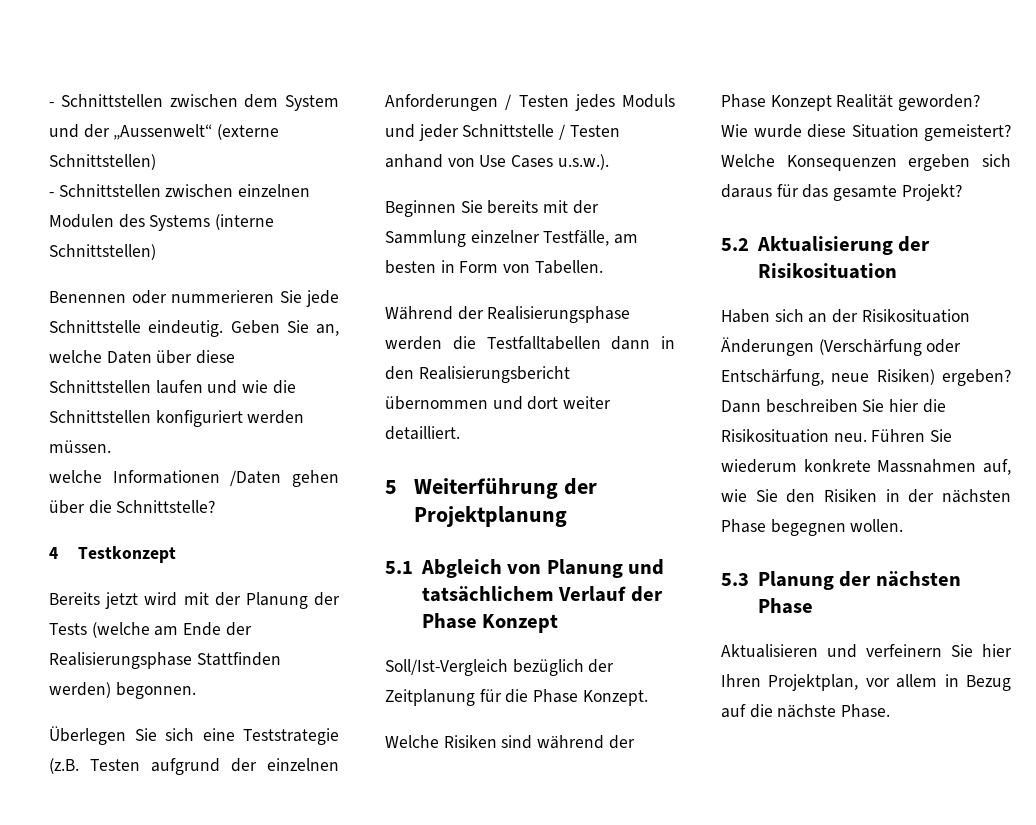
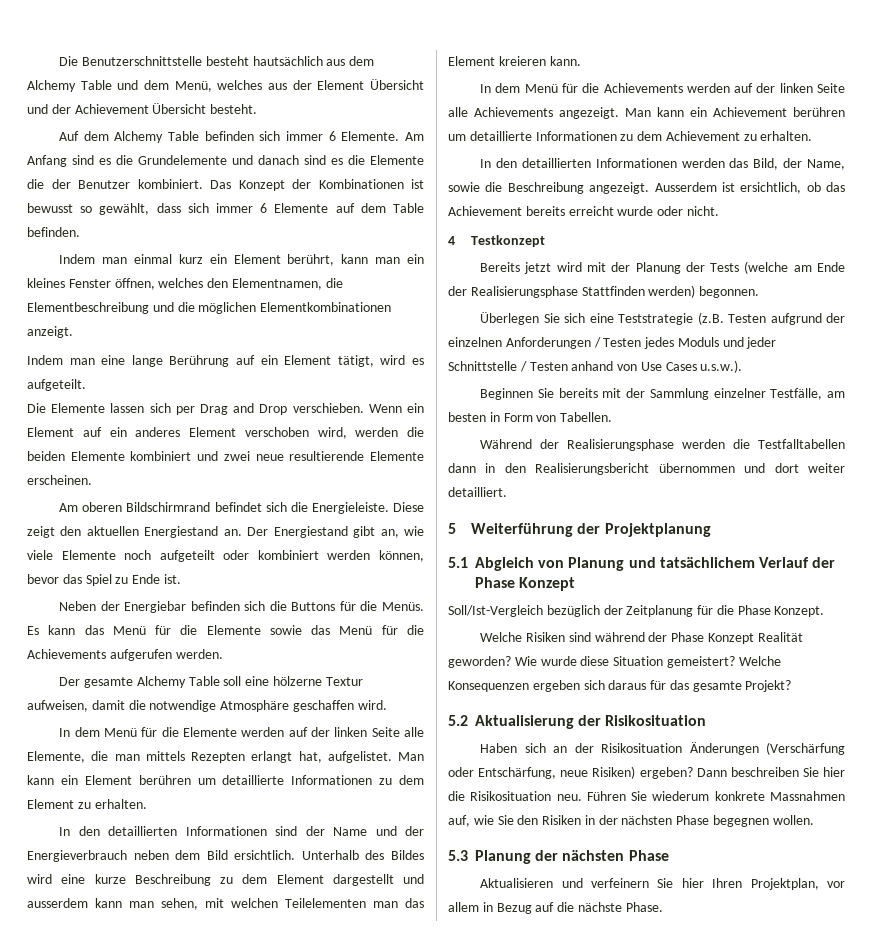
[49,94,339,111] [49,124,280,140] [49,154,156,170] [49,184,311,197] [49,214,275,231] [49,244,156,260] [49,290,339,307] [49,320,339,337] [49,350,236,364] [49,380,296,394] [49,410,305,427] [49,440,111,453] [49,470,339,487] [49,500,216,514] - Schnittstellen zwischen dem System und der „Aussenwelt“ (externe Schnittstellen) // - Schnittstellen zwischen einzelnen Modulen des Systems (interne Schnittstellen) // Benennen oder nummerieren Sie jede Schnittstelle eindeutig. Geben Sie an, welche Daten über diese Schnittstellen laufen und wie die Schnittstellen konfiguriert werden müssen. // welche Informationen /Daten gehen über die Schnittstelle? -> [59,56,375,66] [27,79,425,92] [27,103,258,114] [59,131,424,143] [27,155,424,167] [27,179,424,191] [27,203,424,215] [27,227,80,237] [59,254,424,266] [27,278,343,290] [27,302,392,314] [27,326,73,338] [27,355,425,367] [27,379,86,391] [27,403,424,415] [27,427,424,439] [27,451,424,461] [27,475,92,485] [59,502,424,514] [27,526,425,538] [27,550,424,562] [27,574,181,586] [59,601,424,613] [27,625,424,635] [27,649,223,661] [59,676,363,688] [27,700,387,712] [59,727,424,737] [27,751,424,763] [27,775,424,785] [27,799,147,809] [59,826,425,836] [27,850,424,862] [27,874,424,886] [27,898,424,910] [448,56,581,66] [480,83,845,93] [448,107,845,119] [448,131,813,141] [480,158,845,170] [448,182,845,194] [448,206,719,216] Die Benutzerschnittstelle besteht hautsächlich aus dem Alchemy Table und dem Menü, welches aus der Element Übersicht und der Achievement Übersicht besteht. // Auf dem Alchemy Table befinden sich immer 6 Elemente. Am Anfang sind es die Grundelemente und danach sind es die Elemente die der Benutzer kombiniert. Das Konzept der Kombinationen ist bewusst so gewählt, dass sich immer 6 Elemente auf dem Table befinden. // Indem man einmal kurz ein Element berührt, kann man ein kleines Fenster öffnen, welches den Elementnamen, die Elementbeschreibung und die möglichen Elementkombinationen anzeigt. // Indem man eine lange Berührung auf ein Element tätigt, wird es aufgeteilt. // Die Elemente lassen sich per Drag and Drop verschieben. Wenn ein Element auf ein anderes Element verschoben wird, werden die beiden Elemente kombiniert und zwei neue resultierende Elemente erscheinen. // Am oberen Bildschirmrand befindet sich die Energieleiste. Diese zeigt den aktuellen Energiestand an. Der Energiestand gibt an, wie viele Elemente noch aufgeteilt oder kombiniert werden können, bevor das Spiel zu Ende ist. // Neben der Energiebar befinden sich die Buttons für die Menüs. Es kann das Menü für die Elemente sowie das Menü für die Achievements aufgerufen werden. // Der gesamte Alchemy Table soll eine hölzerne Textur aufweisen, damit die notwendige Atmosphäre geschaffen wird. // In dem Menü für die Elemente werden auf der linken Seite alle Elemente, die man mittels Rezepten erlangt hat, aufgelistet. Man kann ein Element berühren um detaillierte Informationen zu dem Element zu erhalten. // In den detaillierten Informationen sind der Name und der Energieverbrauch neben dem Bild ersichtlich. Unterhalb des Bildes wird eine kurze Beschreibung zu dem Element dargestellt und ausserdem kann man sehen, mit welchen Teilelementen man das Element kreieren kann. // In dem Menü für die Achievements werden auf der linken Seite alle Achievements angezeigt. Man kann ein Achievement berühren um detaillierte Informationen zu dem Achievement zu erhalten. // In den detaillierten Informationen werden das Bild, der Name, sowie die Beschreibung angezeigt. Ausserdem ist ersichtlich, ob das Achievement bereits erreicht wurde oder nicht.

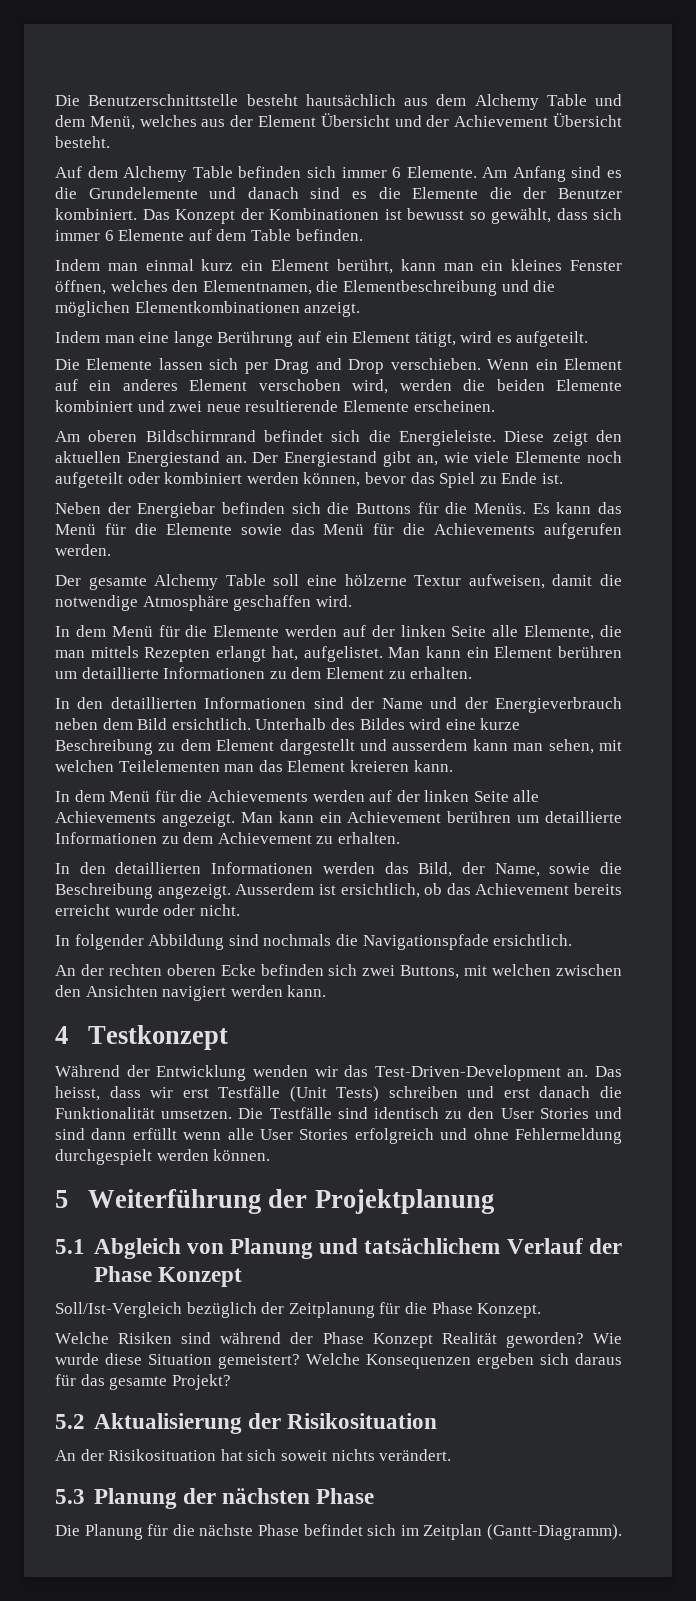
[448,235,546,247] [480,261,845,274] [448,285,760,298] [480,312,845,325] [448,337,777,349] [448,360,743,373] [480,388,845,400] [448,412,613,422] [480,439,845,451] [448,463,845,475] [448,487,507,497] 4 Testkonzept // Bereits jetzt wird mit der Planung der Tests (welche am Ende der Realisierungsphase Stattfinden werden) begonnen. // Überlegen Sie sich eine Teststrategie (z.B. Testen aufgrund der einzelnen Anforderungen / Testen jedes Moduls und jeder Schnittstelle / Testen anhand von Use Cases u.s.w.). // Beginnen Sie bereits mit der Sammlung einzelner Testfälle, am besten in Form von Tabellen. // Während der Realisierungsphase werden die Testfalltabellen dann in den Realisierungsbericht übernommen und dort weiter detailliert. -> [55,934,573,950] [55,964,623,979] [55,985,327,1001] [55,1025,229,1050] [55,1065,622,1081] [55,1086,622,1102] [55,1107,622,1119] [55,1128,622,1144] [55,1149,271,1165] In folgender Abbildung sind nochmals die Navigationspfade ersichtlich. // An der rechten oberen Ecke befinden sich zwei Buttons, mit welchen zwischen den Ansichten navigiert werden kann. // 4 Testkonzept // Während der Entwicklung wenden wir das Test-Driven-Development an. Das heisst, dass wir erst Testfälle (Unit Tests) schreiben und erst danach die Funktionalität umsetzen. Die Testfälle sind identisch zu den User Stories und sind dann erfüllt wenn alle User Stories erfolgreich und ohne Fehlermeldung durchgespielt werden können.
[480,742,845,755] [448,766,845,779] [448,791,845,801] [448,815,814,827] Haben sich an der Risikosituation Änderungen (Verschärfung oder Entschärfung, neue Risiken) ergeben? Dann beschreiben Sie hier die Risikosituation neu. Führen Sie wiederum konkrete Massnahmen auf, wie Sie den Risiken in der nächsten Phase begegnen wollen. -> [55,1449,452,1461] An der Risikosituation hat sich soweit nichts verändert.
[480,878,845,890] [448,902,663,914] Aktualisieren und verfeinern Sie hier Ihren Projektplan, vor allem in Bezug auf die nächste Phase. -> [55,1524,622,1540] Die Planung für die nächste Phase befindet sich im Zeitplan (Gantt-Diagramm).

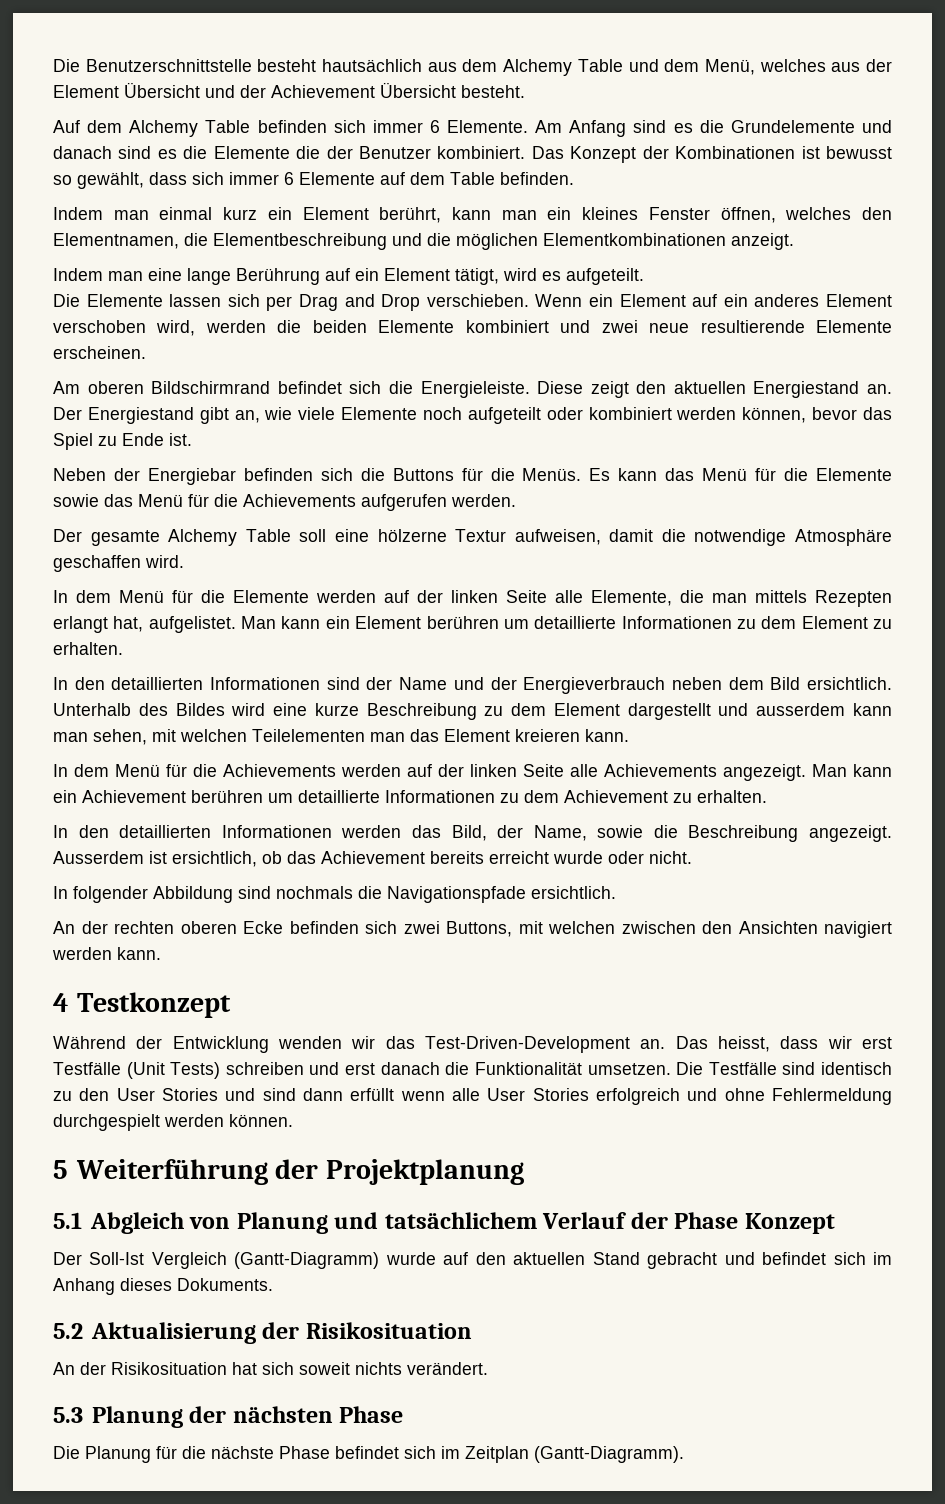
[55,1302,542,1318] [55,1332,622,1348] [55,1353,622,1369] [55,1374,231,1390] Soll/Ist-Vergleich bezüglich der Zeitplanung für die Phase Konzept. // Welche Risiken sind während der Phase Konzept Realität geworden? Wie wurde diese Situation gemeistert? Welche Konsequenzen ergeben sich daraus für das gesamte Projekt? -> [53,1252,892,1269] [53,1278,273,1295] Der Soll-Ist Vergleich (Gantt-Diagramm) wurde auf den aktuellen Stand gebracht und befindet sich im Anhang dieses Dokuments.

